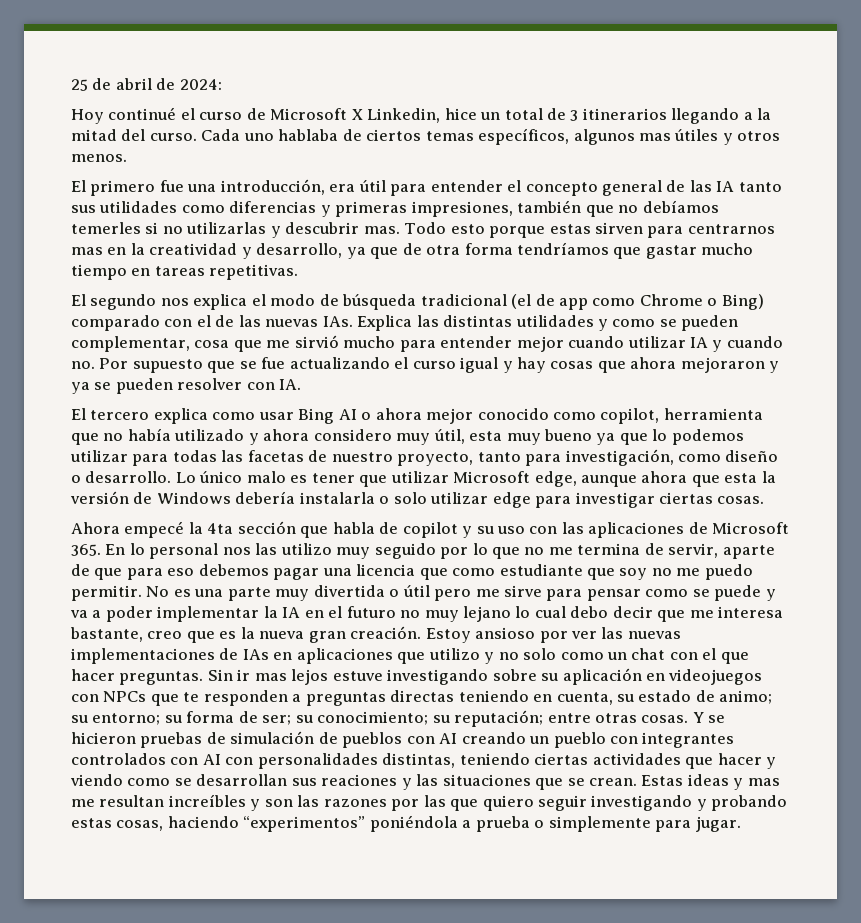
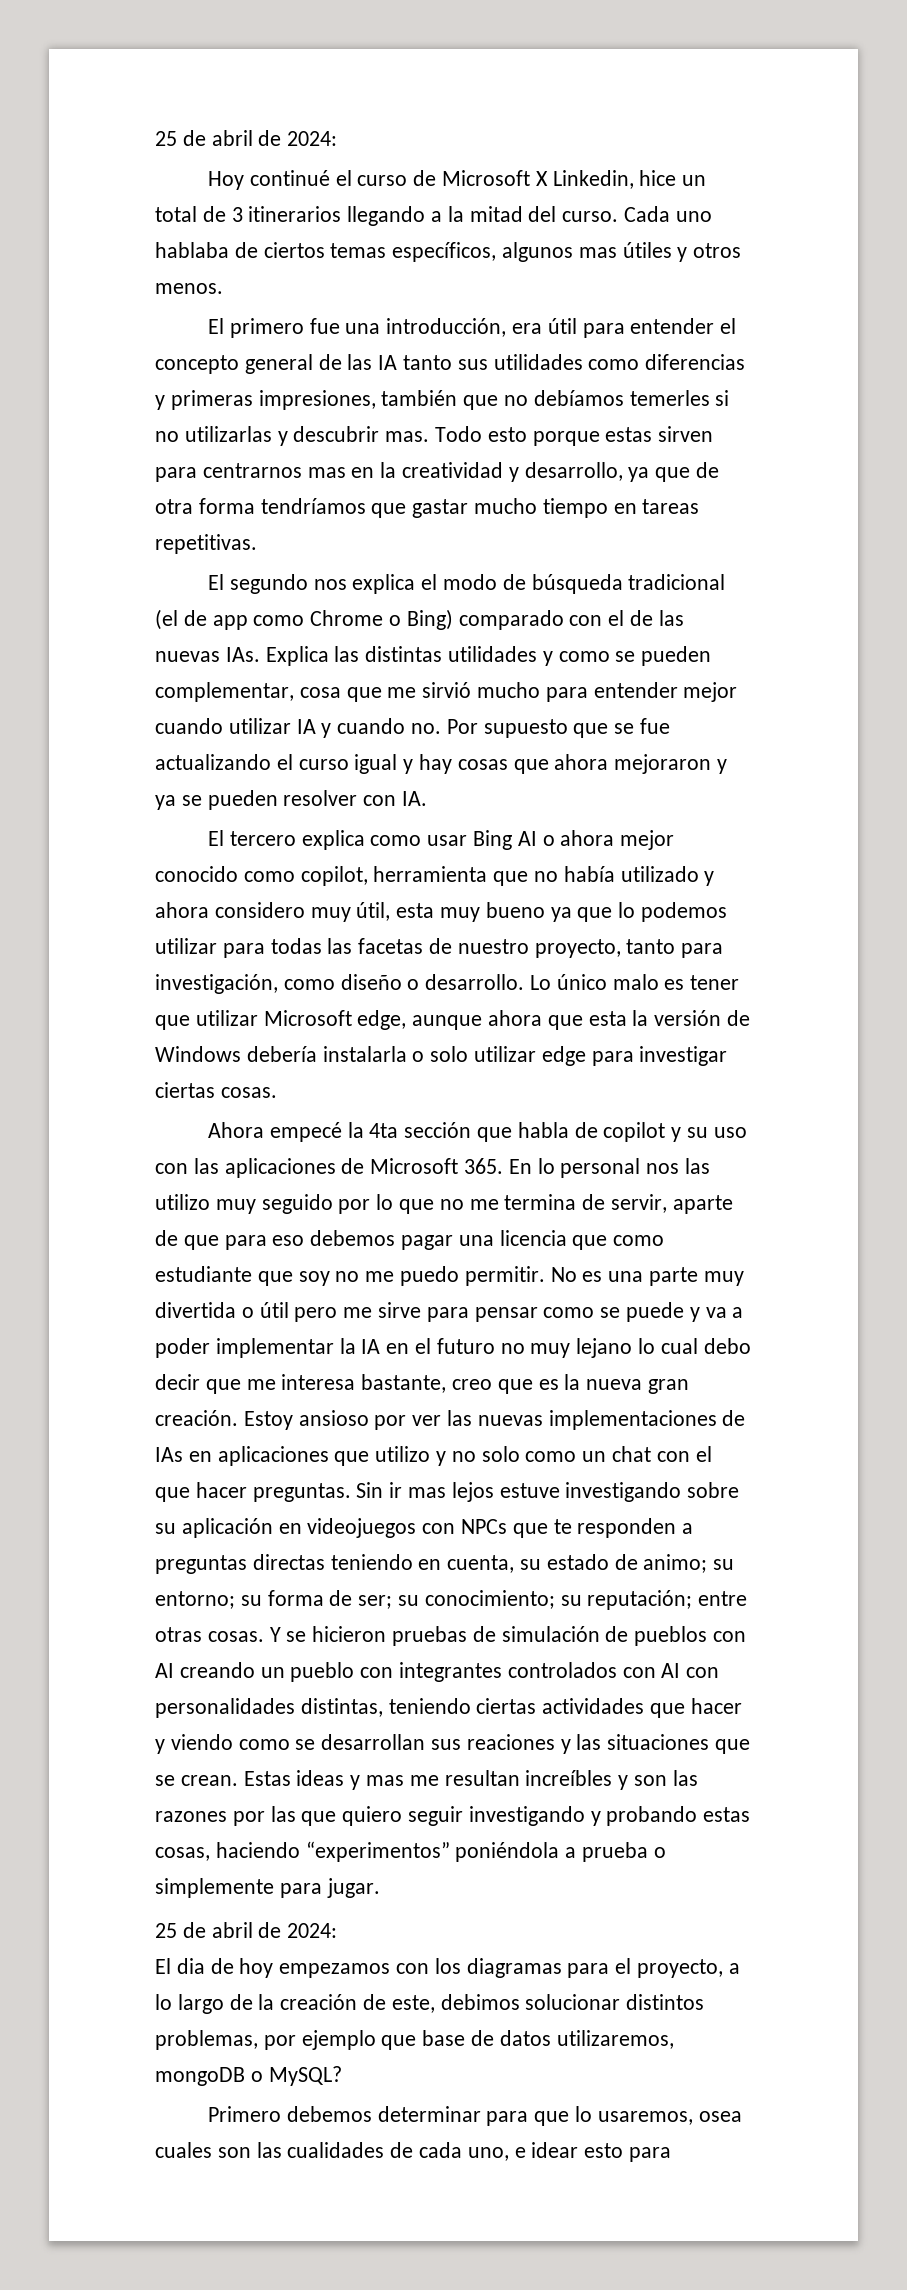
(741, 824) none -> [155,1922,338,1938] [155,1958,740,1978] [155,1994,705,2014] [155,2030,674,2050] [155,2066,342,2086] [208,2106,742,2126] [155,2142,672,2162] // 25 de abril de 2024: // El dia de hoy empezamos con los diagramas para el proyecto, a lo largo de la creación de este, debimos solucionar distintos problemas, por ejemplo que base de datos utilizaremos, mongoDB o MySQL? // Primero debemos determinar para que lo usaremos, osea cuales son las cualidades de cada uno, e idear esto para

